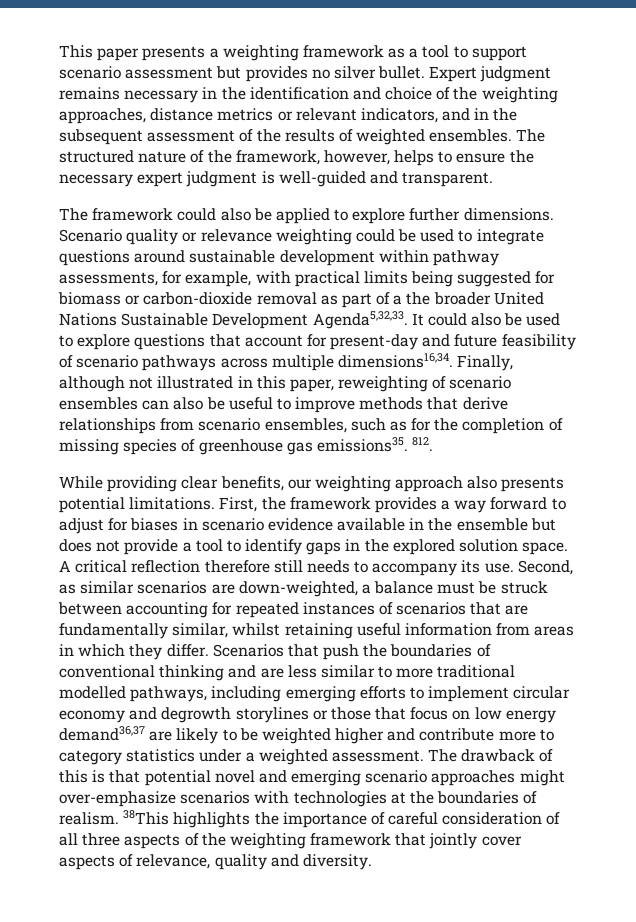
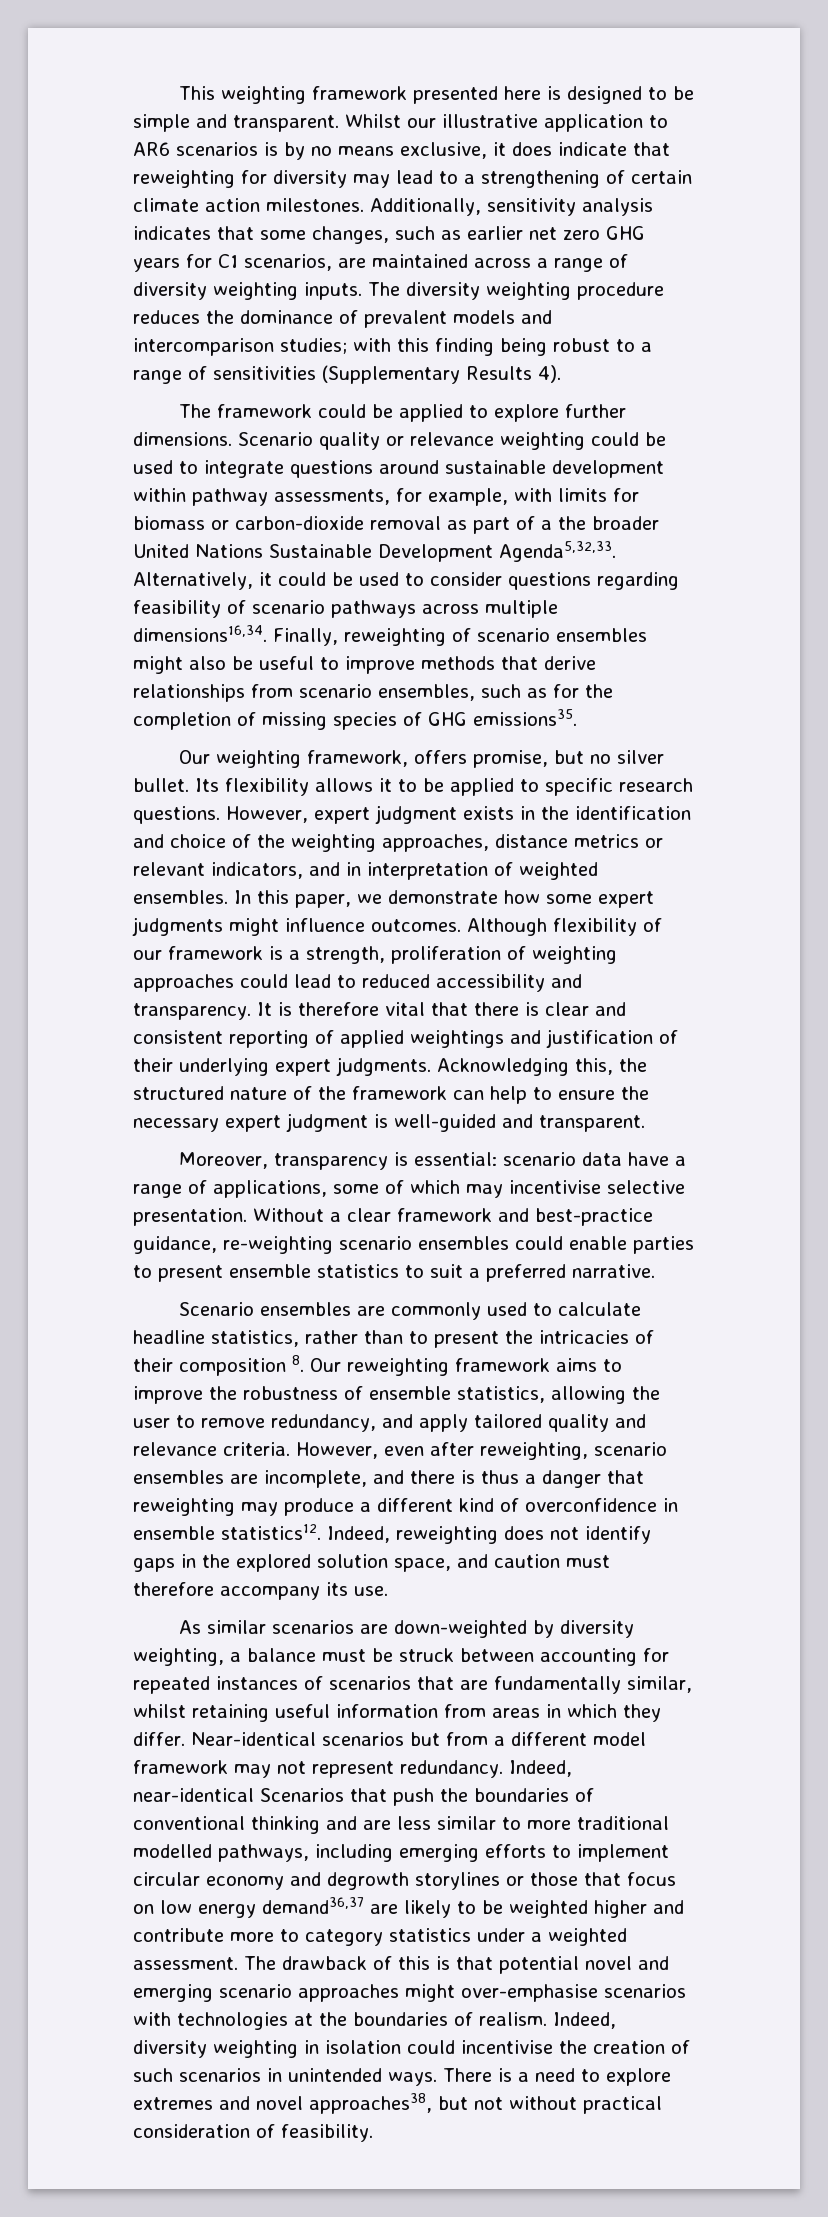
[97,45,527,61] [59,66,552,82] [59,87,558,103] [59,108,518,124] [59,129,546,145] [59,150,534,166] [59,171,494,187] paper presents a weighting framework as a tool to support scenario assessment but provides no silver bullet. Expert judgment remains necessary in the identification and choice of the weighting approaches, distance metrics or relevant indicators, and in the subsequent assessment of the results of weighted ensembles. The structured nature of the framework, however, helps to ensure the necessary expert judgment is well-guided and transparent. -> [220,86,694,104] [133,114,668,132] [133,142,670,160] [133,170,692,188] [133,198,653,216] [133,226,645,244] [133,254,628,272] [133,282,664,300] [133,310,552,328] [133,338,652,356] [133,365,561,384] weighting framework presented here is designed to be simple and transparent. Whilst our illustrative application to AR6 scenarios is by no means exclusive, it does indicate that reweighting for diversity may lead to a strengthening of certain climate action milestones. Additionally, sensitivity analysis indicates that some changes, such as earlier net zero GHG years for C1 scenarios, are maintained across a range of diversity weighting inputs. The diversity weighting procedure reduces the dominance of prevalent models and intercomparison studies; with this finding being robust to a range of sensitivities (Supplementary Results 4).
[220,208,251,221] also -> (366, 411) none
[294,271,532,287] practical limits being suggested -> [558,488,607,502] limits
[411,313,561,326] [59,334,498,350] It could also be used to explore questions that account for present-day and future -> [133,572,679,590] Alternatively, it could be used to consider questions regarding
[59,376,334,392] although not illustrated in this paper, -> (338, 637) none
[142,400,170,410] can -> [133,656,183,674] might
[198,439,313,455] greenhouse gas -> [428,712,467,726] GHG
[412,437,434,451] [59,476,565,492] [59,497,566,513] [59,518,556,534] [59,539,241,555] 812. // While providing clear benefits, our weighting approach also presents potential limitations. First, the framework provides a way forward to adjust for biases in scenario evidence available in the ensemble but does not provide a tool to -> [178,750,664,768] [133,778,693,796] [133,805,691,824] [133,834,663,852] [133,862,598,880] [133,890,654,908] [132,917,662,936] [133,946,617,964] [133,974,582,992] [133,1002,626,1020] [133,1029,678,1048] [133,1057,647,1076] [133,1086,649,1104] [133,1113,645,1132] [178,1152,686,1170] [133,1180,685,1198] [133,1208,653,1226] [133,1236,694,1254] [133,1264,655,1282] [178,1302,641,1320] [133,1330,654,1348] [133,1355,622,1376] [133,1386,660,1404] [133,1414,646,1432] [133,1442,667,1460] [133,1470,644,1488] [133,1498,678,1516] [133,1524,579,1544] // Our weighting framework, offers promise, but no silver bullet. Its flexibility allows it to be applied to specific research questions. However, expert judgment exists in the identification and choice of the weighting approaches, distance metrics or relevant indicators, and in interpretation of weighted ensembles. In this paper, we demonstrate how some expert judgments might influence outcomes. Although flexibility of our framework is a strength, proliferation of weighting approaches could lead to reduced accessibility and transparency. It is therefore vital that there is clear and consistent reporting of applied weightings and justification of their underlying expert judgments. Acknowledging this, the structured nature of the framework can help to ensure the necessary expert judgment is well-guided and transparent. // Moreover, transparency is essential: scenario data have a range of applications, some of which may incentivise selective presentation. Without a clear framework and best-practice guidance, re-weighting scenario ensembles could enable parties to present ensemble statistics to suit a preferred narrative. // Scenario ensembles are commonly used to calculate headline statistics, rather than to present the intricacies of their composition 8. Our reweighting framework aims to improve the robustness of ensemble statistics, allowing the user to remove redundancy, and apply tailored quality and relevance criteria. However, even after reweighting, scenario ensembles are incomplete, and there is thus a danger that reweighting may produce a different kind of overconfidence in ensemble statistics12. Indeed, reweighting does not
[522,542,569,555] [59,560,369,573] space. A critical reflection therefore still needs to -> [394,1554,610,1572] [133,1582,214,1596] space, and caution must therefore
[517,560,573,575] [59,584,76,594] Second, as -> [178,1620,201,1634] // As
[238,581,358,597] down-weighted, -> [393,1620,634,1638] [133,1648,224,1666] down-weighted by diversity weighting,
(209, 650) none -> [190,1732,646,1746] [133,1760,572,1778] [133,1788,254,1802] Near-identical scenarios but from a different model framework may not represent redundancy. Indeed, near-identical
[59,791,176,807] over-emphasize -> [461,1984,598,2002] over-emphasise
[123,810,561,828] [59,833,522,849] [59,854,372,870] 38This highlights the importance of careful consideration of all three aspects of the weighting framework that jointly cover aspects of relevance, quality and diversity. -> [553,2012,616,2029] [133,2040,690,2058] [133,2068,671,2086] [133,2093,662,2114] [133,2124,373,2142] Indeed, diversity weighting in isolation could incentivise the creation of such scenarios in unintended ways. There is a need to explore extremes and novel approaches38, but not without practical consideration of feasibility.

